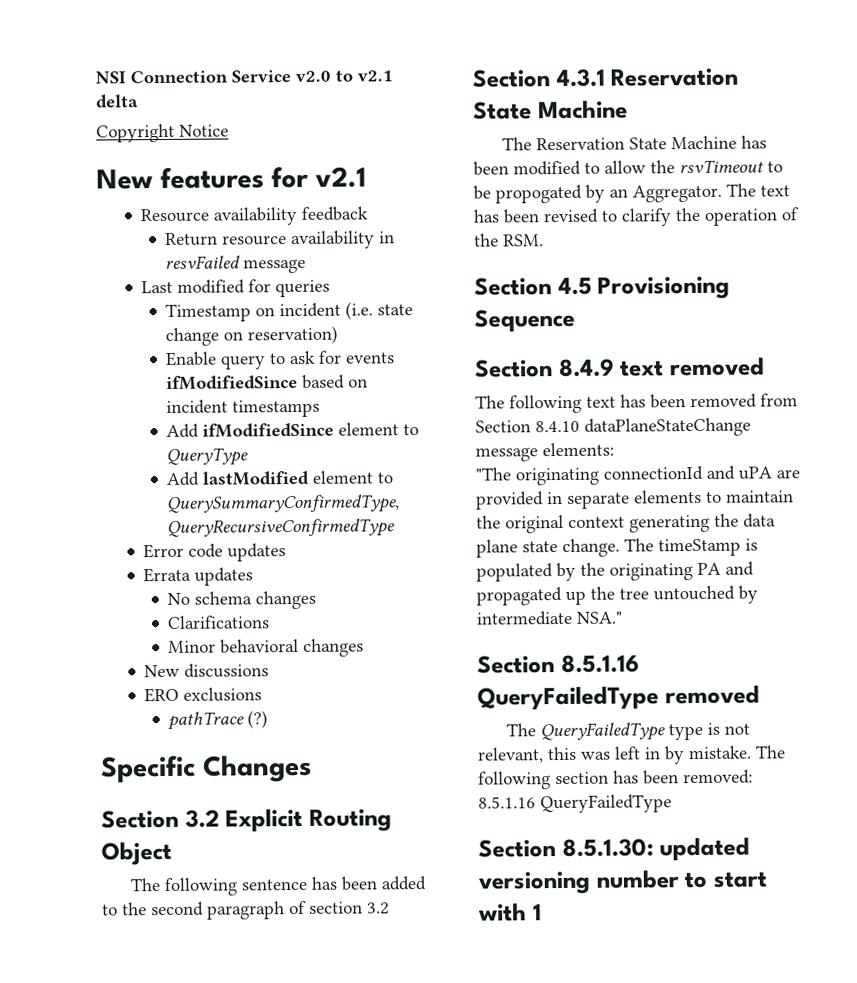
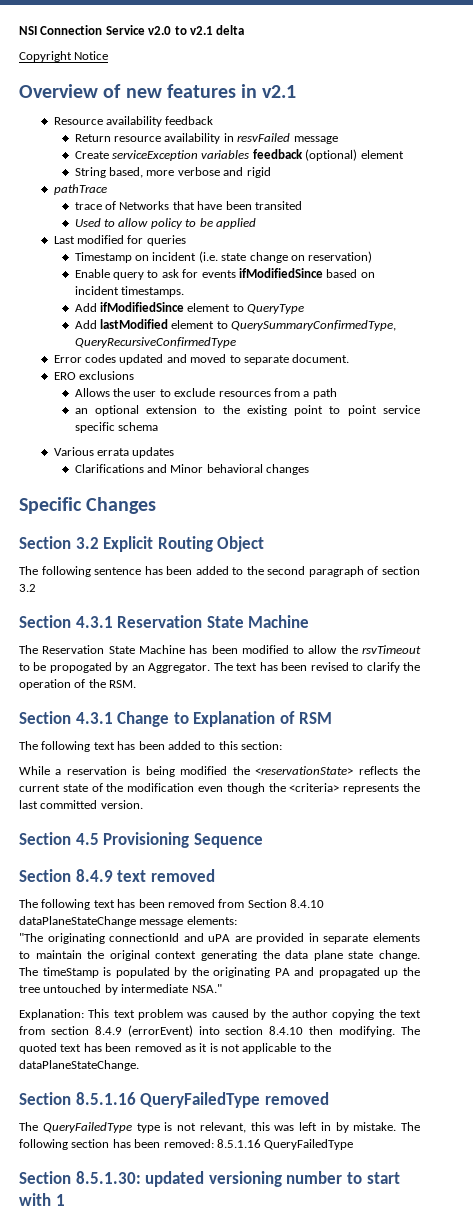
[96,166,309,190] New features for -> [19,84,258,98] Overview of new features in
(307, 266) none -> [74,149,404,161] [74,167,271,178] [53,184,107,195] [74,201,302,210] [74,218,256,229] // Create serviceException variables feedback (optional) element // String based, more verbose and rigid // pathTrace // trace of Networks that have been transited // Used to allow policy to be applied
[232,399,321,418] timestamps -> [121,286,185,297] timestamps.
[188,543,287,562] [143,567,254,586] [167,590,317,610] [167,615,271,629] [168,638,365,657] [144,663,270,678] [144,687,263,703] [167,710,269,730] code updates // Errata updates // No schema changes // Clarifications // Minor behavioral changes // New discussions // ERO exclusions // pathTrace (?) -> [85,354,350,365] [53,371,135,380] [74,388,337,399] [74,405,420,416] [74,422,159,433] [53,447,175,458] [74,464,310,475] codes updated and moved to separate document. // ERO exclusions // Allows the user to exclude resources from a path // an optional extension to the existing point to point service specific schema // Various errata updates // Clarifications and Minor behavioral changes
(544, 240) none -> [19,711,332,727] [19,741,282,752] [19,766,421,777] [19,783,421,794] [19,800,143,809] // Section 4.3.1 Change to Explanation of RSM // The following text has been added to this section: // While a reservation is being modified the <reservationState> reflects the current state of the modification even though the <criteria> represents the last committed version.
(622, 617) none -> [19,1009,422,1020] [19,1025,421,1037] [19,1043,332,1054] [19,1060,139,1071] // Explanation: This text problem was caused by the author copying the text from section 8.4.9 (errorEvent) into section 8.4.10 then modifying. The quoted text has been removed as it is not applicable to the dataPlaneStateChange.

